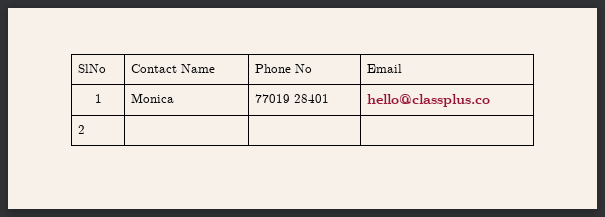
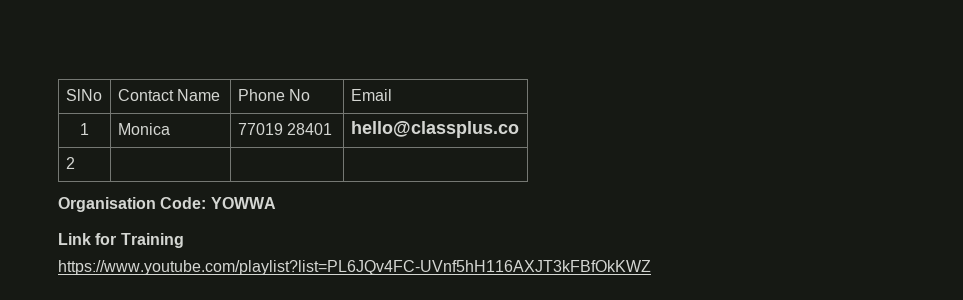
(85, 129) none -> [58,197,276,212] [58,233,184,248] [58,260,651,275] // Organisation Code: YOWWA // Link for Training // https://www.youtube.com/playlist?list=PL6JQv4FC-UVnf5hH116AXJT3kFBfOkKWZ

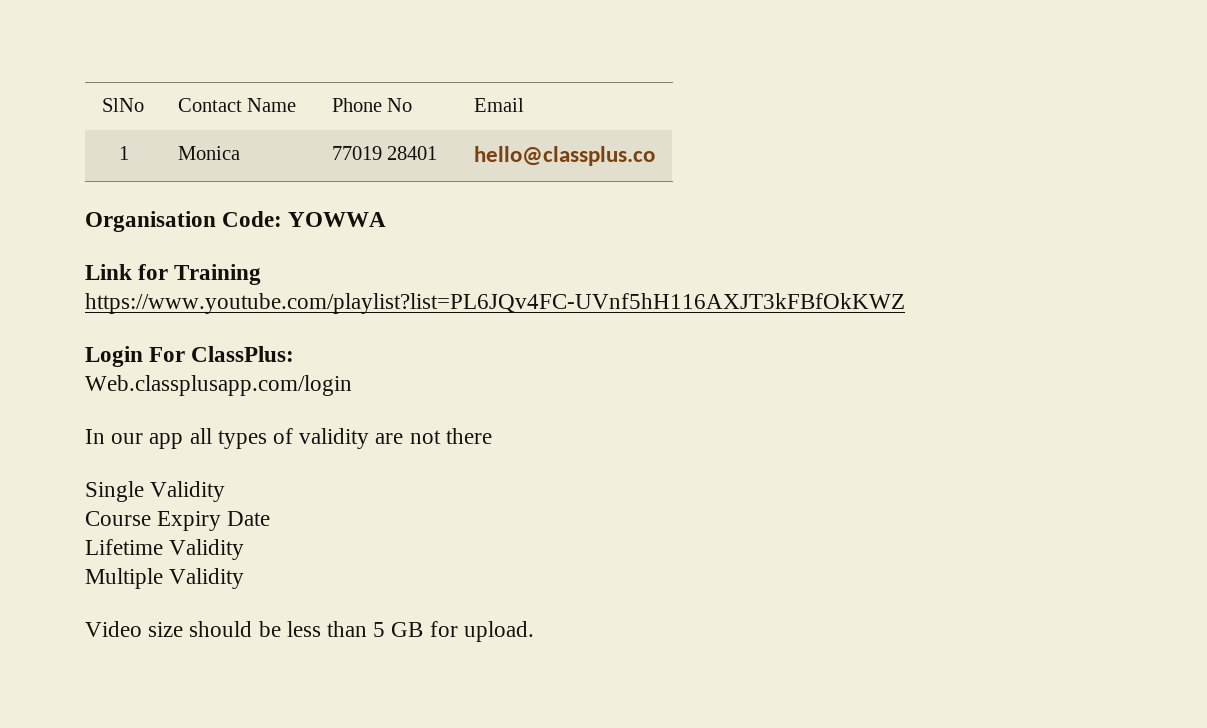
[65,157,75,169] // 2 | | | -> (655, 156) none
(651, 267) none -> [85,346,295,367] [85,375,352,396] [85,428,492,449] [85,481,226,502] [85,511,271,531] [85,539,245,560] [85,568,245,589] [85,621,534,642] // Login For ClassPlus: // Web.classplusapp.com/login // In our app all types of validity are not there // Single Validity // Course Expiry Date // Lifetime Validity // Multiple Validity // Video size should be less than 5 GB for upload.

